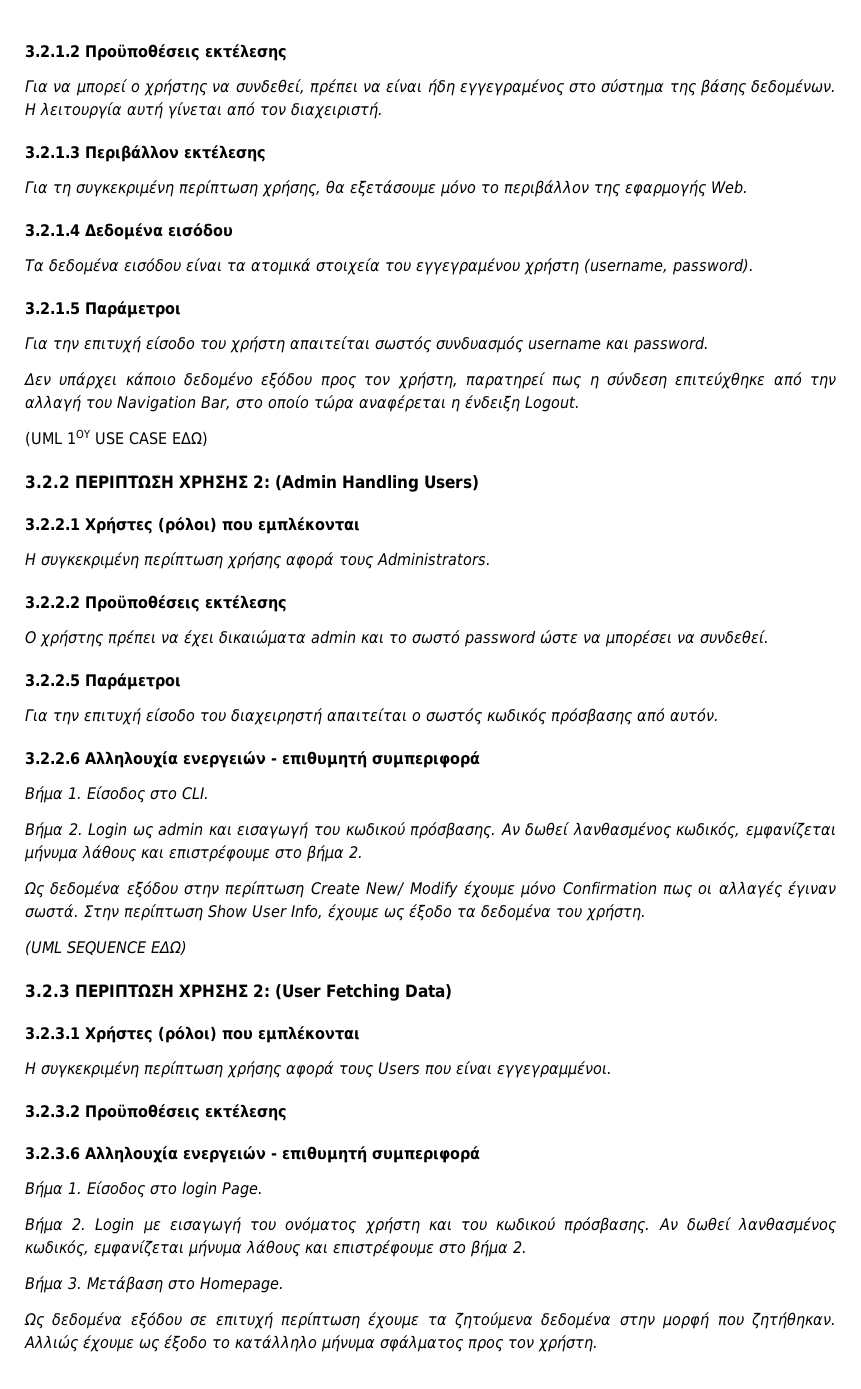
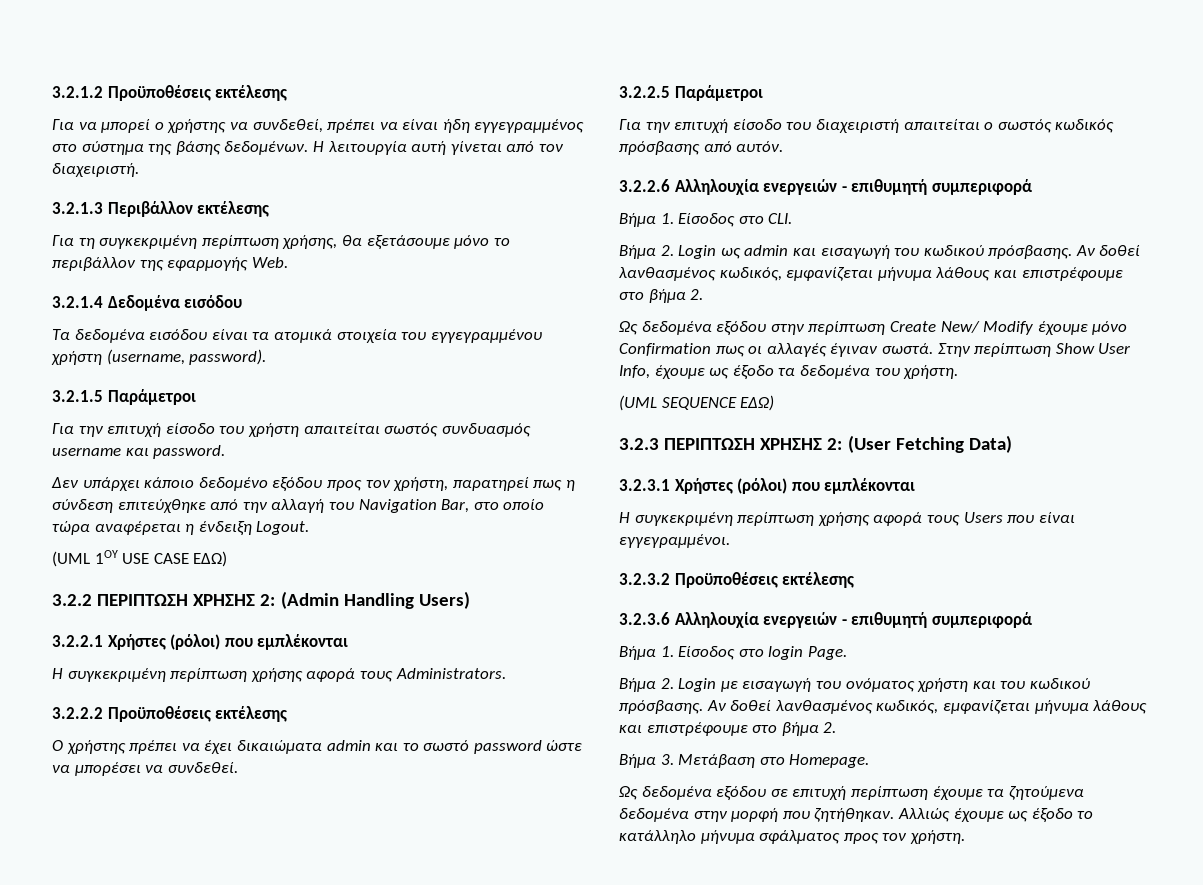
[459,79,565,96] εγγεγραμένος -> [474,119,585,133] εγγεγραμμένος
[416,258,520,275] εγγεγραμένου -> [430,329,542,343] εγγεγραμμένου
[231,708,322,725] διαχειρηστή -> [815,119,899,133] διαχειριστή
[525,822,571,836] δωθεί -> [1099,245,1141,256] δοθεί
[686,1217,732,1231] δωθεί -> [730,700,772,711] δοθεί

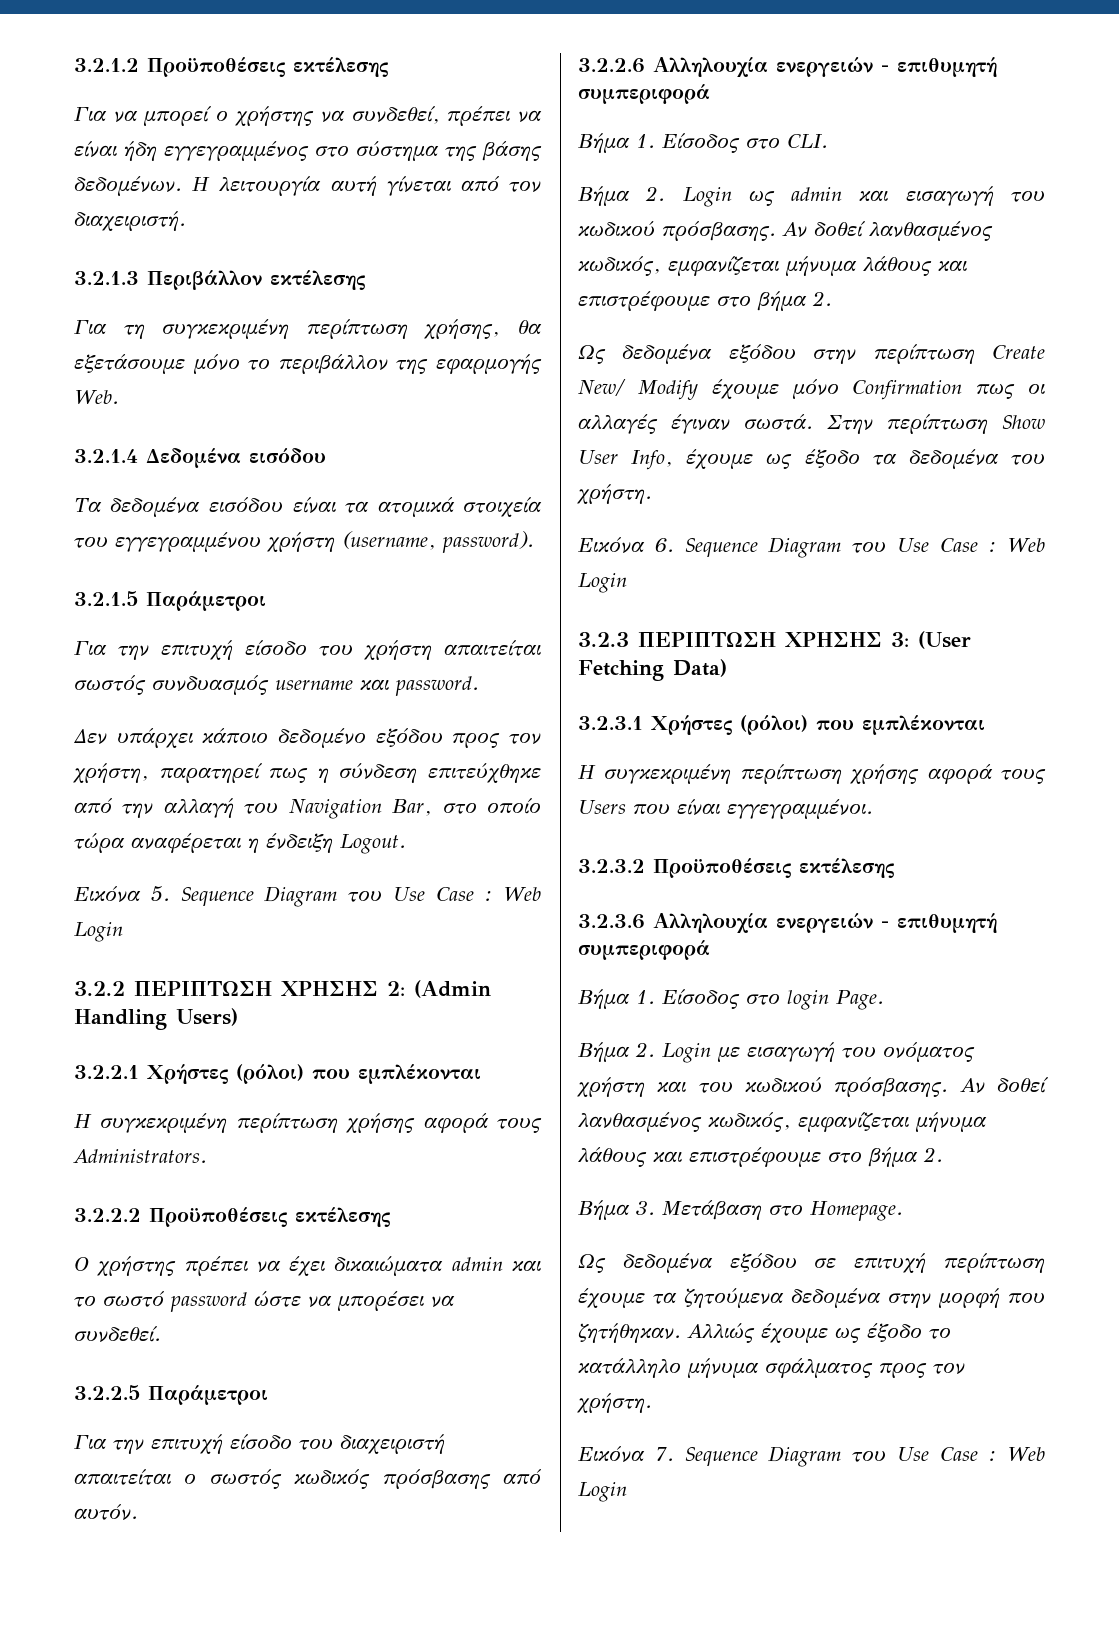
[52,550,228,567] (UML 1ΟΥ USE CASE ΕΔΩ) -> [74,886,542,907] [74,922,123,942] Εικόνα 5. Sequence Diagram του Use Case : Web Login
[619,395,775,411] (UML SEQUENCE ΕΔΩ) -> [578,537,1046,558] [578,573,627,593] Εικόνα 6. Sequence Diagram του Use Case : Web Login
[827,438,843,450] 2: -> [891,632,909,647] 3:
(965, 837) none -> [578,1446,1046,1467] [578,1482,627,1502] // Εικόνα 7. Sequence Diagram του Use Case : Web Login

